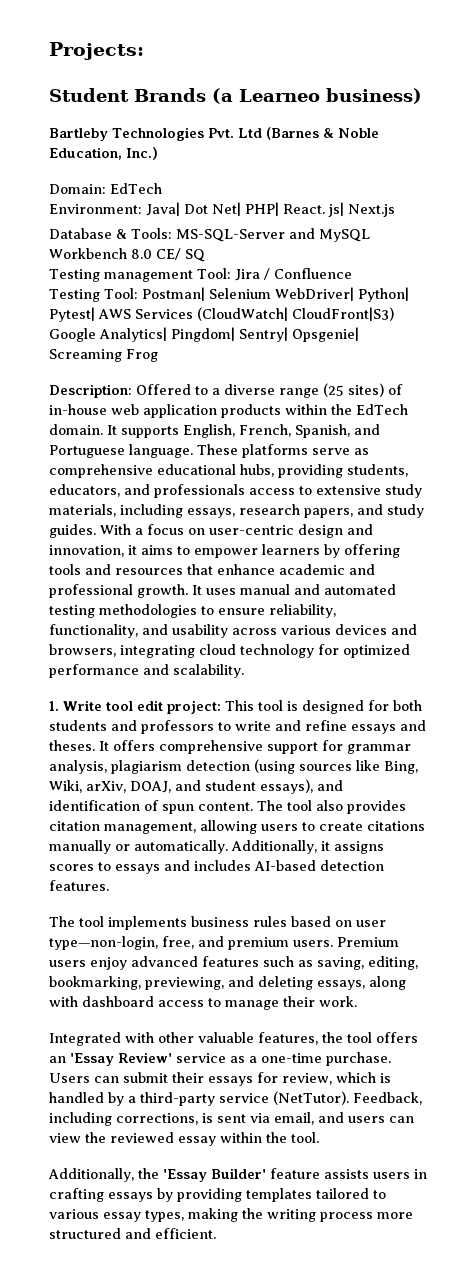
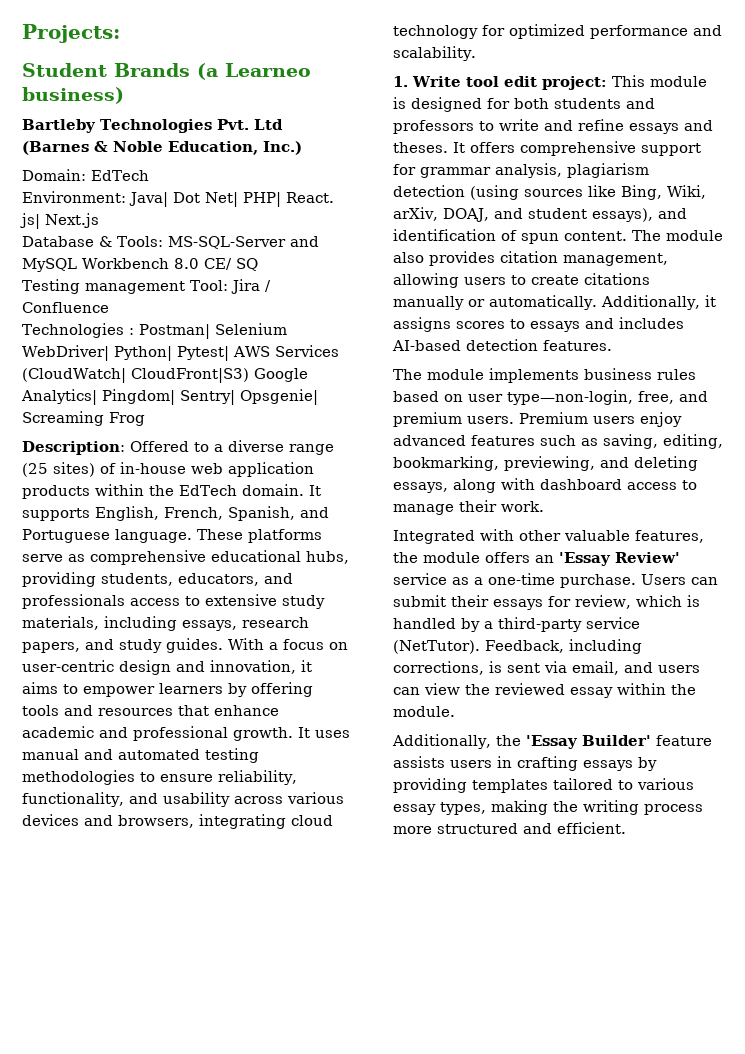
[49,288,138,302] Testing Tool: -> [22,323,134,338] Technologies :
[258,700,283,711] tool -> [650,76,707,87] module
[287,800,312,811] tool -> [666,230,723,241] module
[79,916,104,927] tool -> [427,369,484,380] module
[347,1032,372,1043] tool -> [423,552,480,563] module
[291,1132,319,1143] tool. -> [393,706,455,717] module.

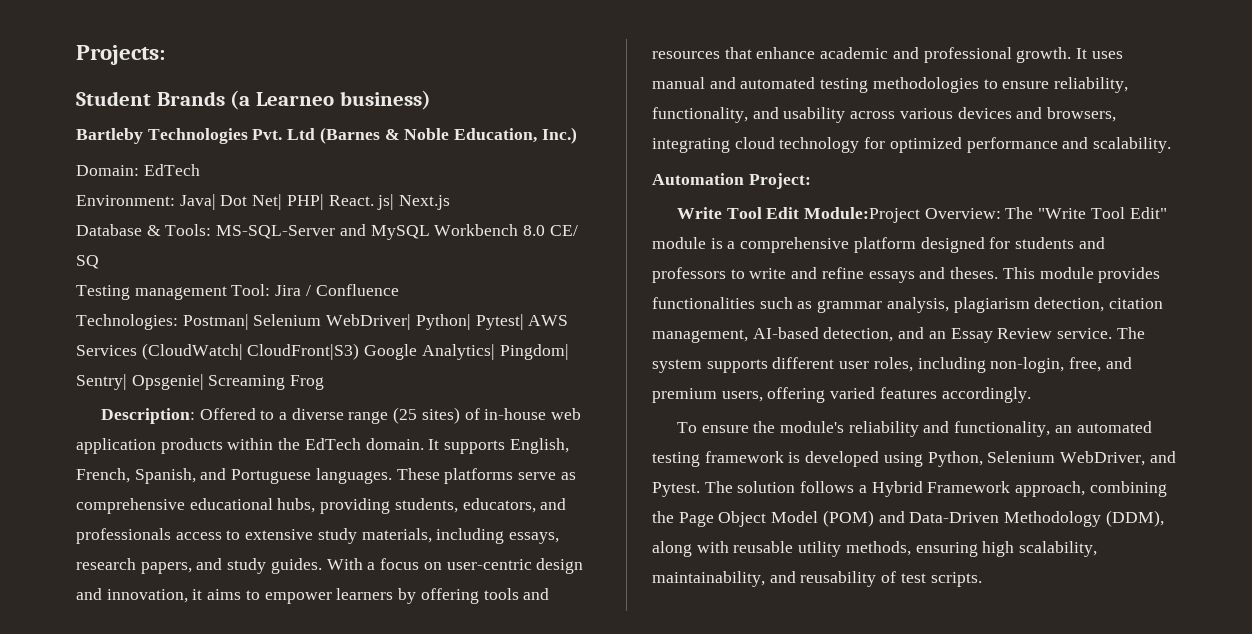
[22,323,134,338] Technologies : -> [76,314,178,330] Technologies:
[115,529,192,543] language. -> [315,468,392,484] languages.
[393,75,707,90] [393,97,406,109] 1. Write tool edit project: This module is -> [652,173,811,189] [676,207,1167,223] [652,237,916,253] Automation Project: // Write Tool Edit Module:Project Overview: The "Write Tool Edit" module is a comprehensive platform
[514,98,549,109] both -> (1011, 243) none
[453,141,701,156] [393,163,649,178] [393,185,706,200] [393,207,687,222] [393,229,723,244] [393,251,668,266] [393,273,650,288] [393,295,716,310] [393,317,684,332] [392,339,612,351] [393,368,696,383] [393,390,708,405] [393,412,682,427] [393,434,723,449] [393,456,698,471] [393,478,697,493] [393,500,544,515] [393,529,704,544] [393,552,680,566] [393,573,718,588] [393,595,700,610] [393,617,640,632] [393,639,642,654] [393,661,700,675] [393,683,696,698] [393,706,455,717] [392,734,712,749] [393,756,657,771] [393,778,694,793] [393,800,703,815] [393,822,626,834] It offers comprehensive support for grammar analysis, plagiarism detection (using sources like Bing, Wiki, arXiv, DOAJ, and student essays), and identification of spun content. The module also provides citation management, allowing users to create citations manually or automatically. Additionally, it assigns scores to essays and includes AI-based detection features. // The module implements business rules based on user type—non-login, free, and premium users. Premium users enjoy advanced features such as saving, editing, bookmarking, previewing, and deleting essays, along with dashboard access to manage their work. // Integrated with other valuable features, the module offers an 'Essay Review' service as a one-time purchase. Users can submit their essays for review, which is handled by a third-party service (NetTutor). Feedback, including corrections, is sent via email, and users can view the reviewed essay within the module. // Additionally, the 'Essay Builder' feature assists users in crafting essays by providing templates tailored to various essay types, making the writing process more structured and efficient. -> [1002,267,1161,283] [652,297,1164,313] [652,327,1145,343] [652,357,1132,373] [652,387,1031,403] [676,421,1152,437] [652,451,1176,467] [652,481,1167,497] [652,510,1164,527] [652,541,1098,557] [652,571,982,587] This module provides functionalities such as grammar analysis, plagiarism detection, citation management, AI-based detection, and an Essay Review service. The system supports different user roles, including non-login, free, and premium users, offering varied features accordingly. // To ensure the module's reliability and functionality, an automated testing framework is developed using Python, Selenium WebDriver, and Pytest. The solution follows a Hybrid Framework approach, combining the Page Object Model (POM) and Data-Driven Methodology (DDM), along with reusable utility methods, ensuring high scalability, maintainability, and reusability of test scripts.

